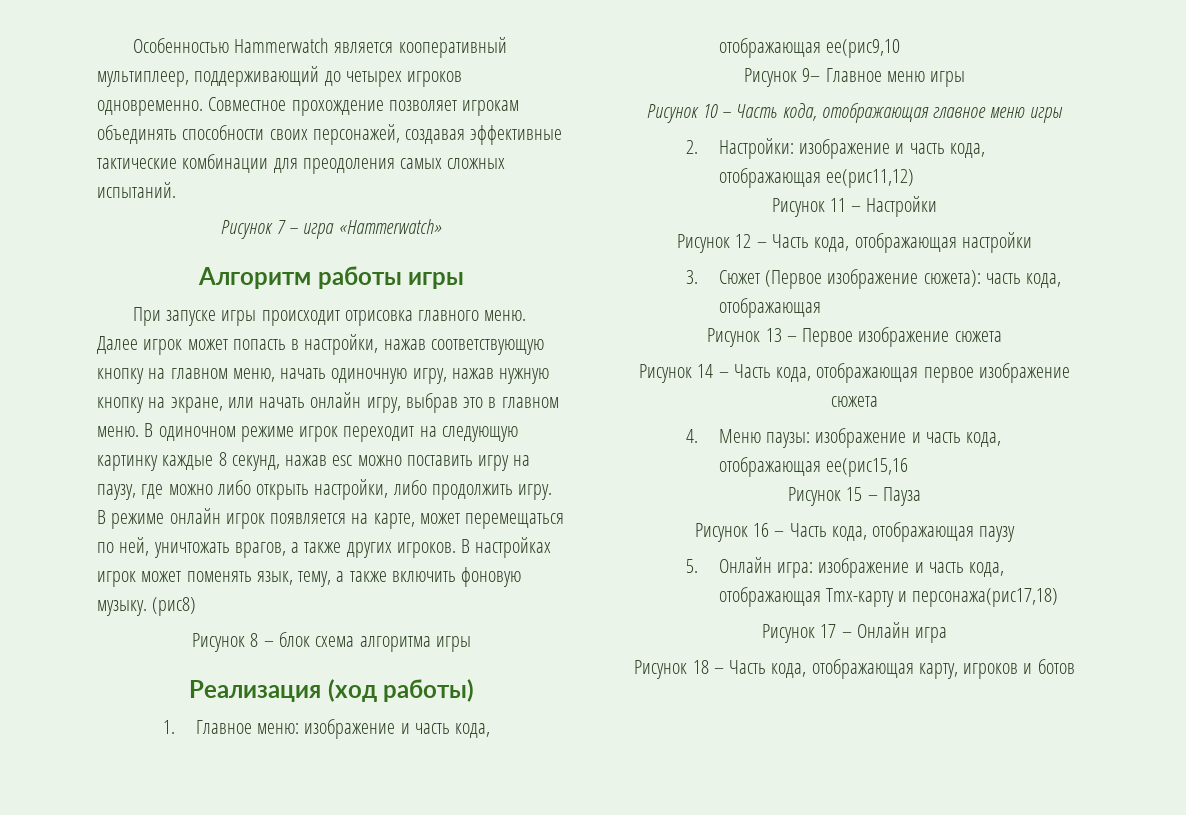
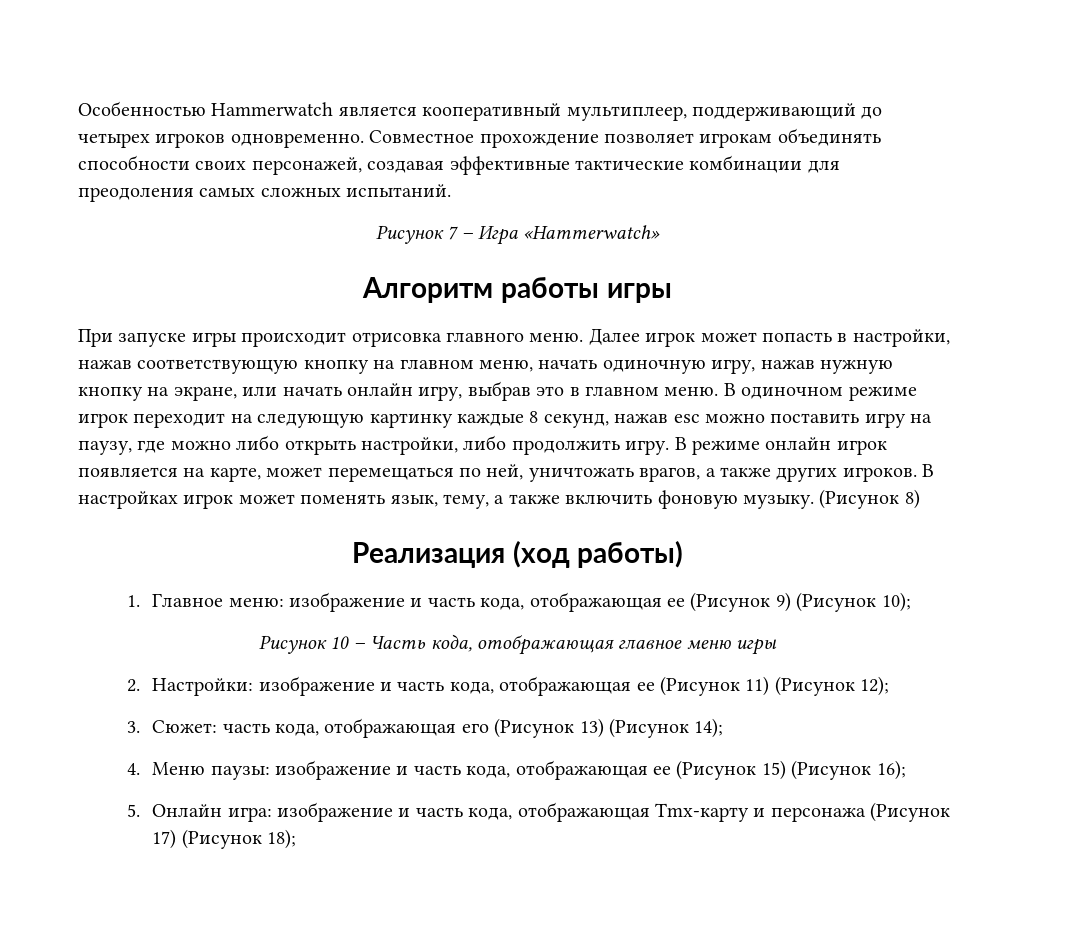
[303,223,335,239] игра -> [477,225,518,245] Игра
[152,597,197,616] [192,632,471,652] (рис8) // Рисунок 8 – блок схема алгоритма игры -> [819,489,920,509] (Рисунок 8)
[825,39,900,58] [743,68,966,87] ее(рис9,10 // Рисунок 9– Главное меню игры -> [667,592,911,612] ее (Рисунок 9) (Рисунок 10);
[825,169,914,188] [771,196,938,217] [677,232,1032,253] [685,269,1062,289] [718,298,821,318] [707,327,1002,347] [639,363,1070,383] [831,396,878,407] ее(рис11,12) // Рисунок 11 – Настройки // Рисунок 12 – Часть кода, отображающая настройки // 3. Сюжет (Первое изображение сюжета): часть кода, отображающая // Рисунок 13 – Первое изображение сюжета // Рисунок 14 – Часть кода, отображающая первое изображение сюжета -> [636,676,890,696] [127,718,724,738] ее (Рисунок 11) (Рисунок 12); // 3. Сюжет: часть кода, отображающая его (Рисунок 13) (Рисунок 14);
[825,458,908,477] [788,487,921,506] [694,522,1016,542] ее(рис15,16 // Рисунок 15 – Пауза // Рисунок 16 – Часть кода, отображающая паузу -> [653,760,906,780] ее (Рисунок 15) (Рисунок 16);
[912,588,1059,607] [761,622,948,643] [634,659,1075,679] персонажа(рис17,18) // Рисунок 17 – Онлайн игра // Рисунок 18 – Часть кода, отображающая карту, игроков и ботов -> [770,802,951,822] [152,829,297,849] персонажа (Рисунок 17) (Рисунок 18);

